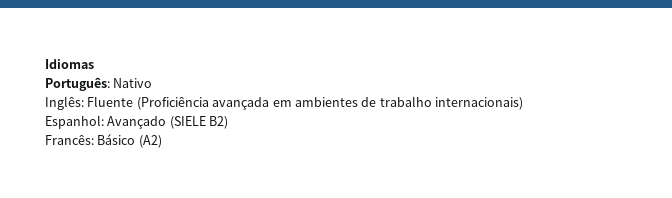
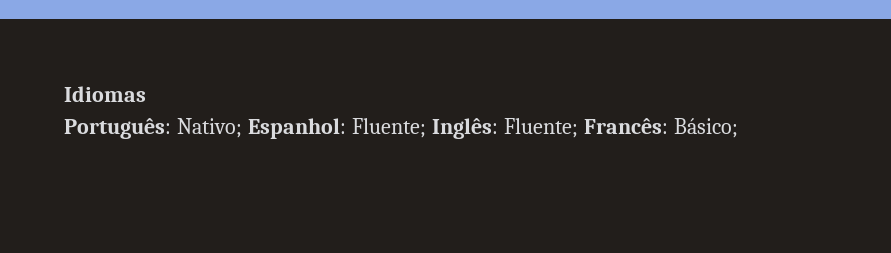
[113,78,153,88] [45,96,523,110] [45,115,229,129] [45,134,162,148] Nativo // Inglês: Fluente (Proficiência avançada em ambientes de trabalho internacionais) // Espanhol: Avançado (SIELE B2) // Francês: Básico (A2) -> [176,118,738,139] Nativo; Espanhol: Fluente; Inglês: Fluente; Francês: Básico;

